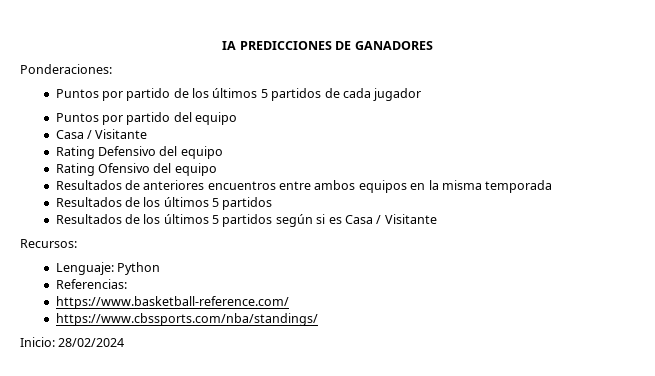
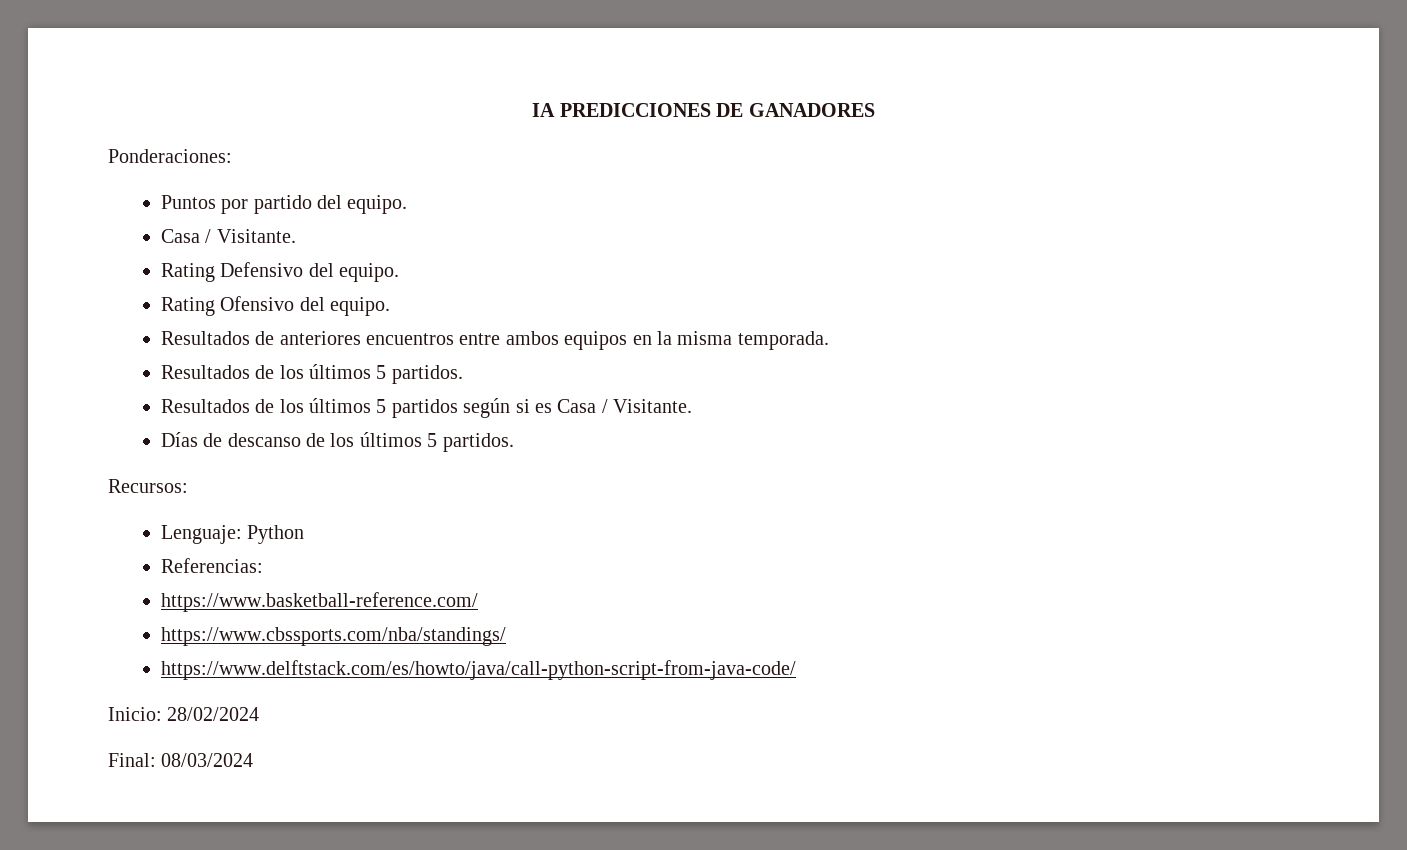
[55,88,422,101] // Puntos por partido de los últimos 5 partidos de cada jugador -> (232, 156) none
[195,112,238,125] [55,129,148,139] equipo // Casa / Visitante -> [347,195,408,214] [160,229,296,243] equipo. // Casa / Visitante.
[180,146,223,159] equipo -> [338,263,399,282] equipo.
[174,163,217,176] equipo -> [329,297,390,316] equipo.
[485,180,553,193] [55,197,273,210] temporada // Resultados de los últimos 5 partidos -> [737,331,829,350] [160,364,463,384] temporada. // Resultados de los últimos 5 partidos.
[384,214,437,224] Visitante -> [613,399,693,413] [160,432,514,452] Visitante. // Días de descanso de los últimos 5 partidos.
(318, 319) none -> [160,660,796,680] // https://www.delftstack.com/es/howto/java/call-python-script-from-java-code/
(125, 342) none -> [108,753,254,767] // Final: 08/03/2024

